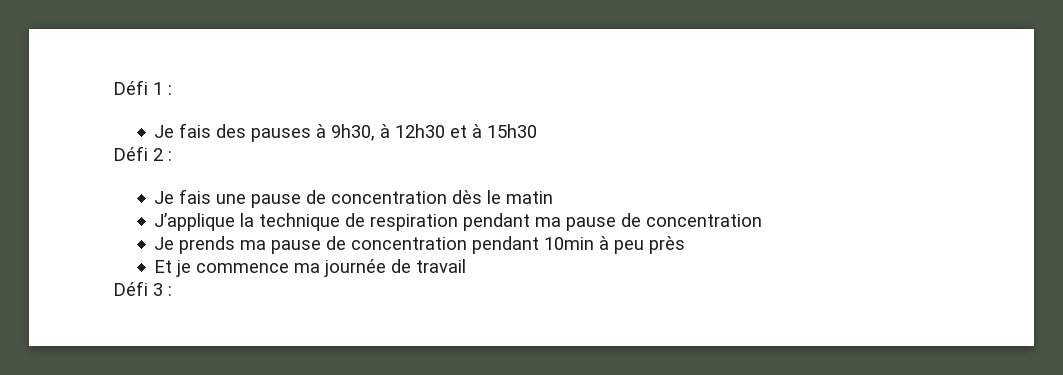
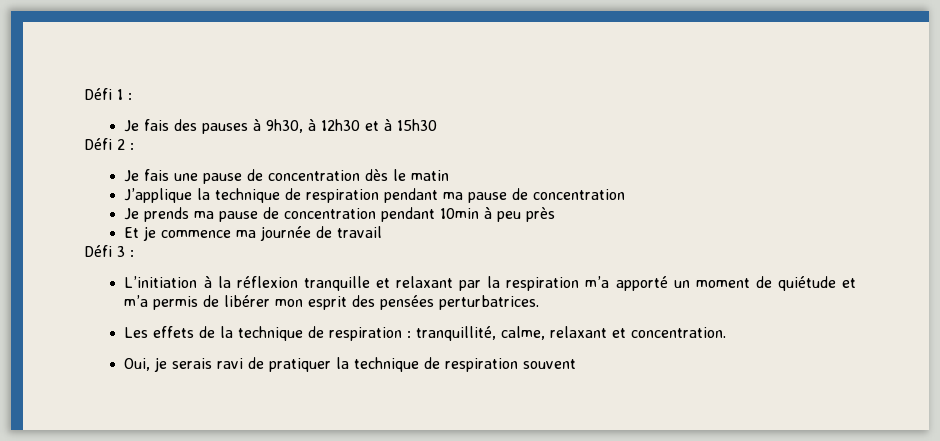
(172, 291) none -> [124,276,857,291] [124,295,540,310] [124,326,727,341] [124,357,577,372] // L’initiation à la réflexion tranquille et relaxant par la respiration m’a apporté un moment de quiétude et m’a permis de libérer mon esprit des pensées perturbatrices. // Les effets de la technique de respiration : tranquillité, calme, relaxant et concentration. // Oui, je serais ravi de pratiquer la technique de respiration souvent

